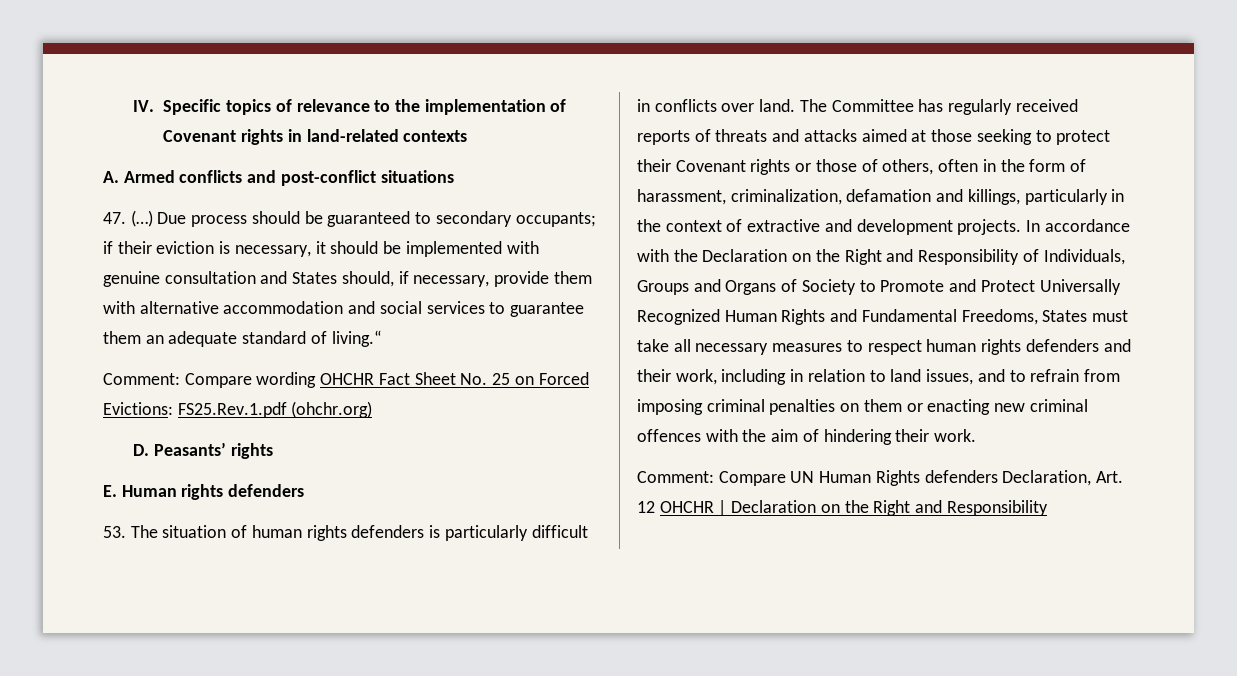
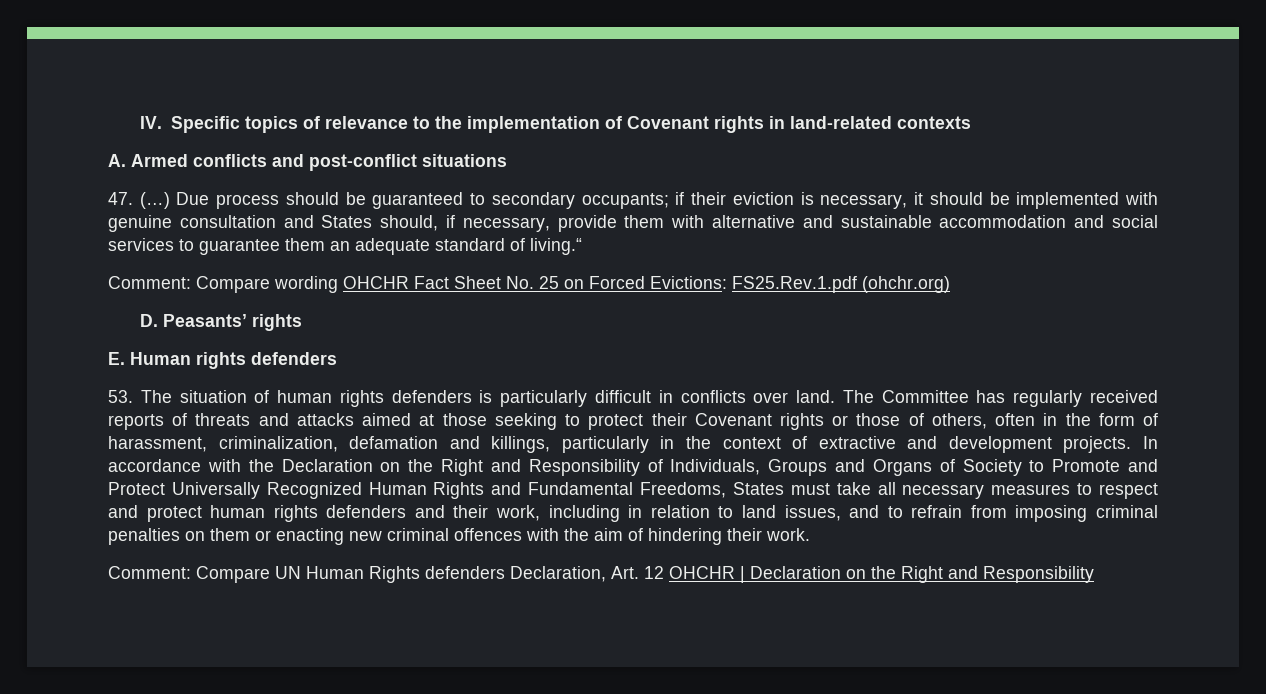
(219, 307) none -> [802,215,932,228] and sustainable
(922, 347) none -> [108,505,202,522] and protect

